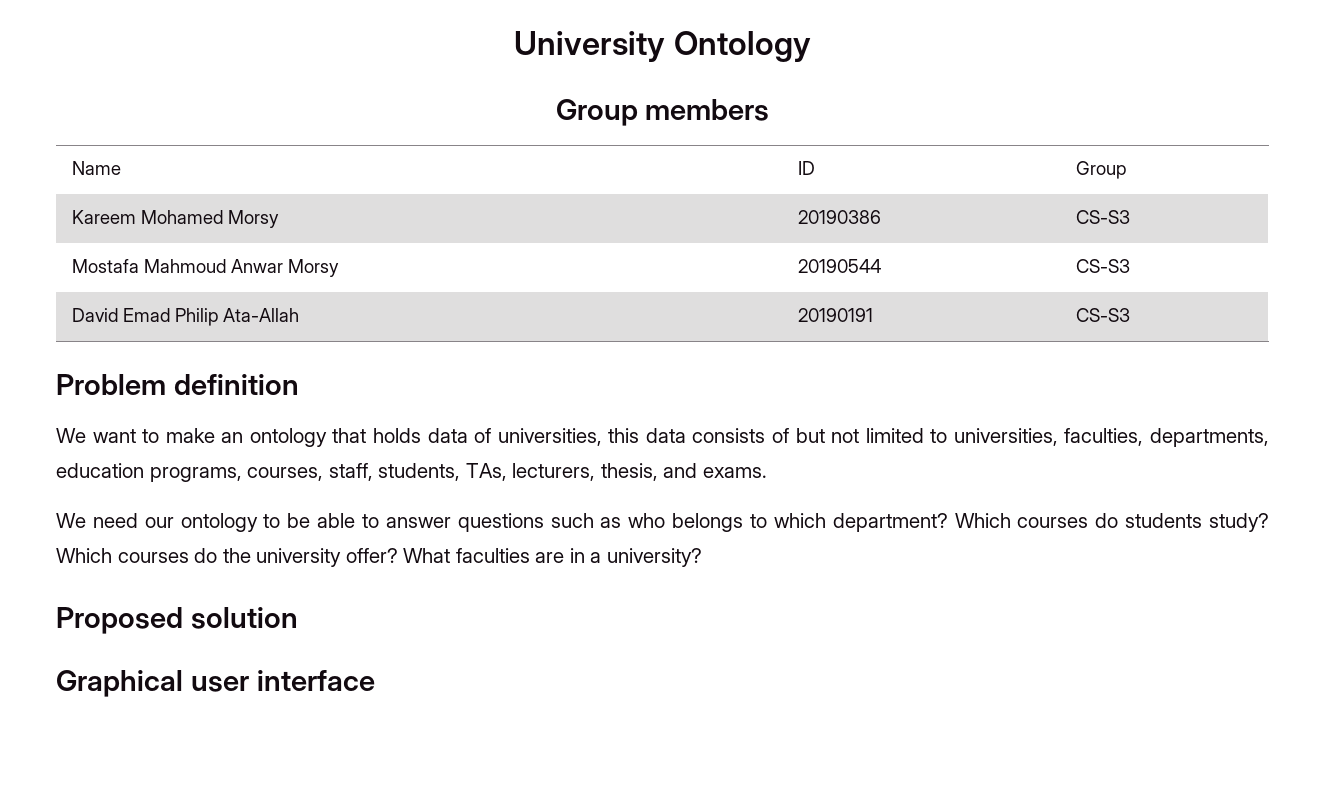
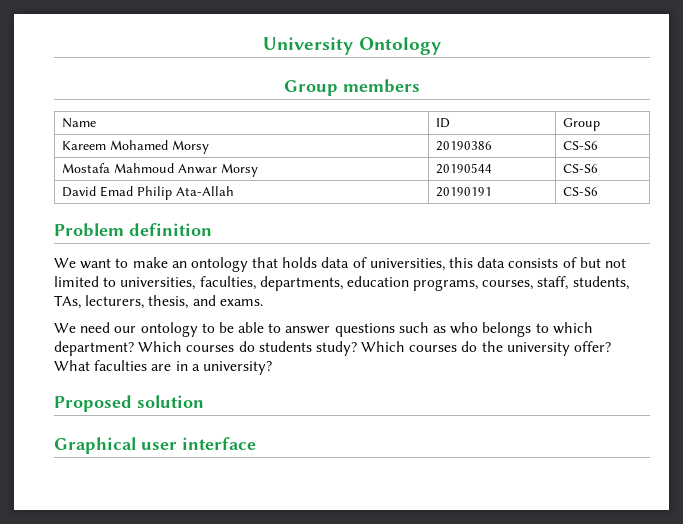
[1075,210,1130,224] CS-S3 -> [562,141,598,150] CS-S6
[1075,259,1130,273] CS-S3 -> [562,164,598,173] CS-S6
[1075,308,1130,322] CS-S3 -> [562,187,598,196] CS-S6

